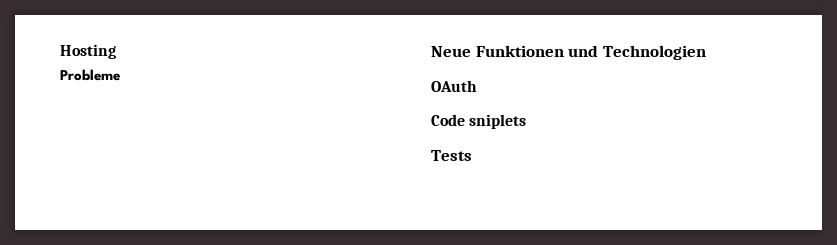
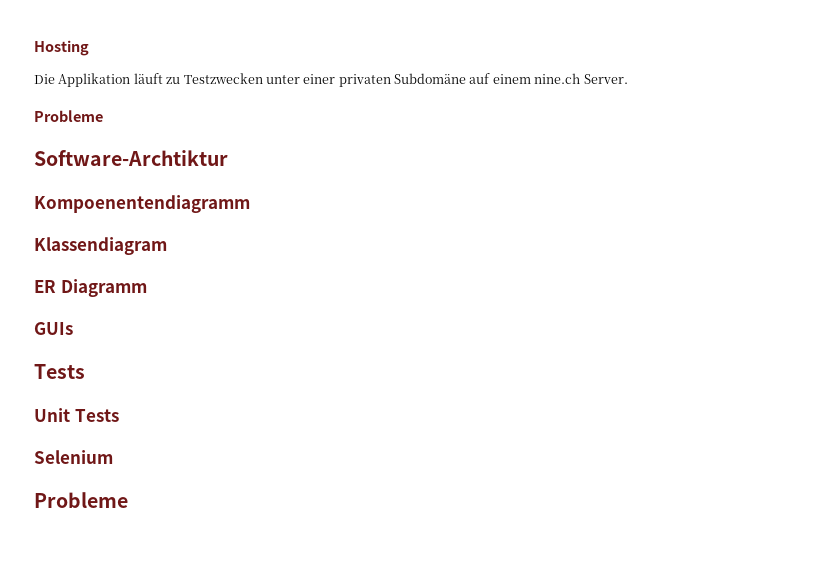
[60,69,120,81] [431,45,706,60] [431,80,477,92] [431,114,527,129] [431,150,472,161] Probleme // Neue Funktionen und Technologien // OAuth // Code sniplets // Tests -> [34,73,628,87] [34,110,103,122] [34,150,228,166] [34,195,250,213] [34,237,167,255] [34,279,147,297] [34,322,73,335] [34,364,85,379] [34,408,119,422] [34,450,113,464] [34,492,128,508] Die Applikation läuft zu Testzwecken unter einer privaten Subdomäne auf einem nine.ch Server. // Probleme // Software-Archtiktur // Kompoenentendiagramm // Klassendiagram // ER Diagramm // GUIs // Tests // Unit Tests // Selenium // Probleme

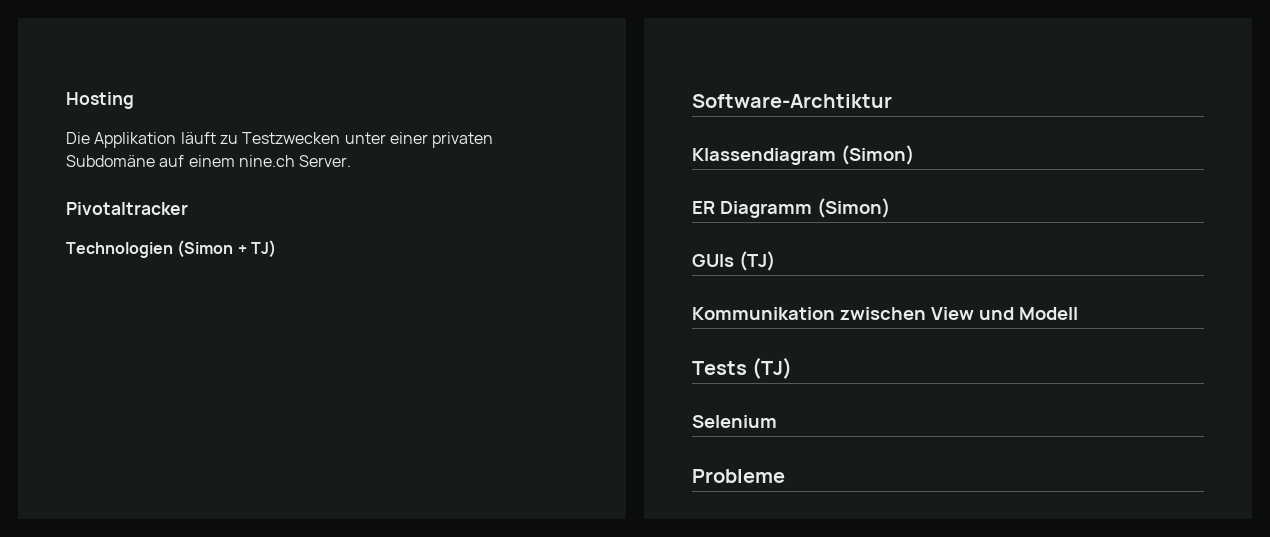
[34,110,103,122] Probleme -> [66,202,188,215] [66,240,276,258] Pivotaltracker // Technologien (Simon + TJ)
[34,195,250,213] // Kompoenentendiagramm -> (892, 101) none
(167, 246) none -> [840,145,914,165] (Simon)
(147, 288) none -> [816,198,890,218] (Simon)
[34,364,85,379] [34,408,119,422] // Tests // Unit Tests -> [738,251,775,271] [692,307,1078,320] [692,357,793,379] (TJ) // Kommunikation zwischen View und Modell // Tests (TJ)

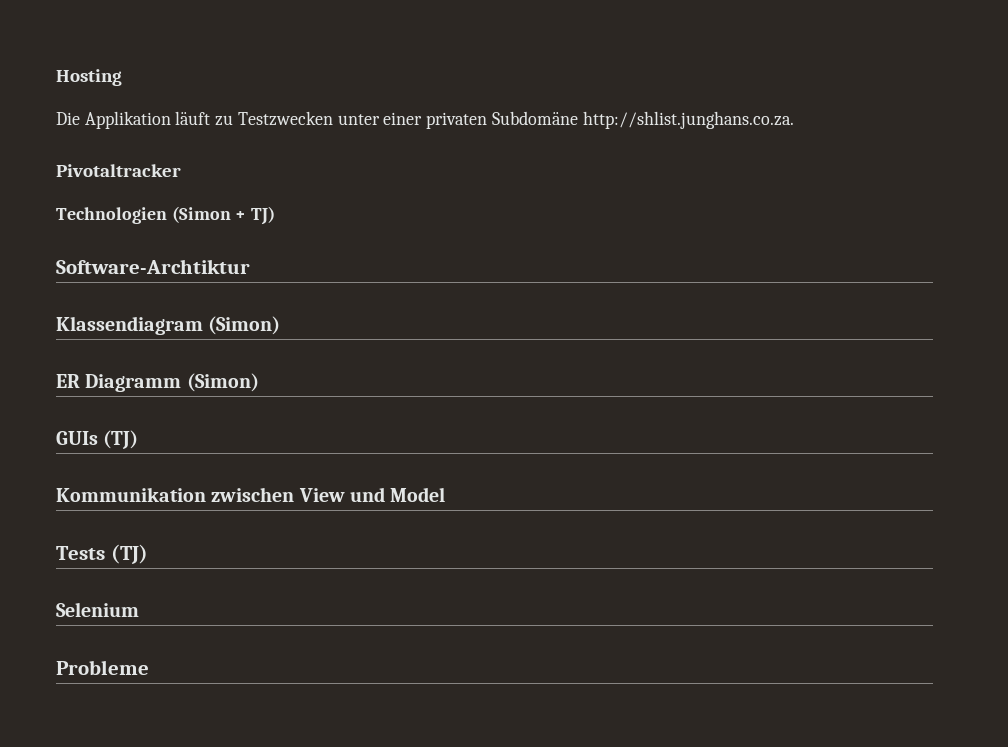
[159,155,352,167] auf einem nine.ch Server. -> [582,111,794,129] http://shlist.junghans.co.za.
[1018,307,1078,320] Modell -> [390,487,446,502] Model

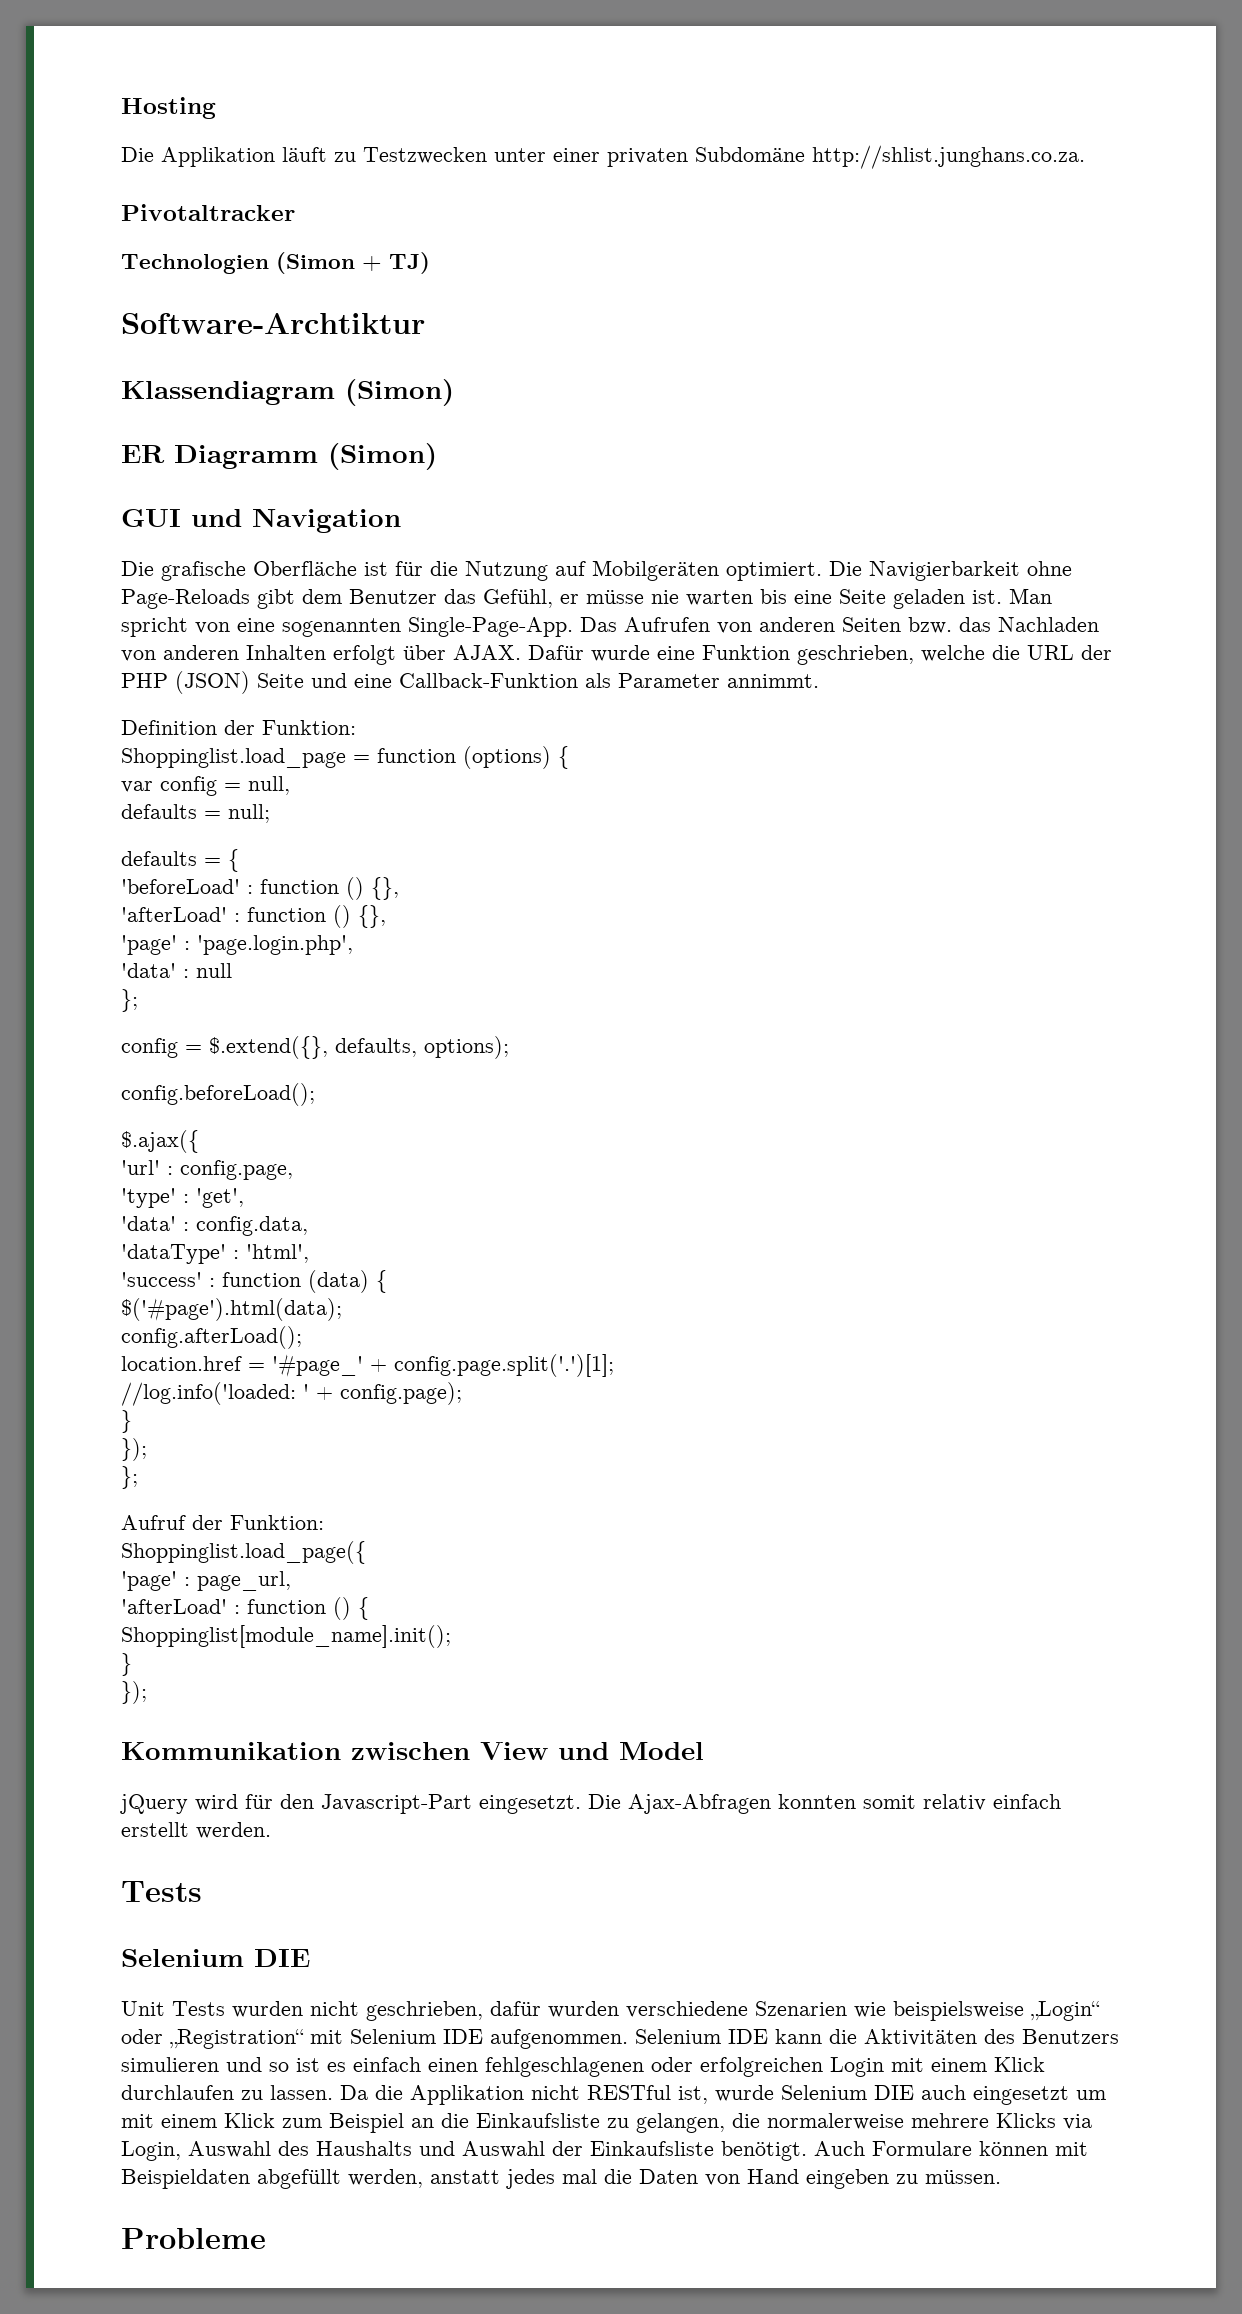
[56,430,139,449] GUIs (TJ) -> [121,508,401,533] [121,560,1072,581] [121,588,1052,609] [121,617,1099,637] [121,645,1112,665] [121,671,819,694] [121,720,356,735] [121,746,569,769] [121,776,290,796] [121,804,270,823] [121,849,239,872] [121,877,399,900] [121,905,386,928] [121,935,353,955] [121,963,232,978] [121,989,138,1012] [121,1036,509,1059] [121,1083,315,1106] [121,1130,199,1153] [121,1160,293,1180] [121,1188,244,1208] [121,1216,308,1236] [121,1244,309,1264] [121,1270,387,1293] [121,1298,342,1321] [121,1326,302,1349] [121,1354,614,1377] [121,1382,462,1406] [121,1410,132,1433] [121,1438,147,1461] [121,1466,138,1489] [121,1515,324,1530] [121,1541,366,1564] [121,1571,291,1591] [121,1597,369,1620] [121,1625,451,1648] [121,1653,132,1676] [121,1681,147,1704] GUI und Navigation // Die grafische Oberfläche ist für die Nutzung auf Mobilgeräten optimiert. Die Navigierbarkeit ohne Page-Reloads gibt dem Benutzer das Gefühl, er müsse nie warten bis eine Seite geladen ist. Man spricht von eine sogenannten Single-Page-App. Das Aufrufen von anderen Seiten bzw. das Nachladen von anderen Inhalten erfolgt über AJAX. Dafür wurde eine Funktion geschrieben, welche die URL der PHP (JSON) Seite und eine Callback-Funktion als Parameter annimmt. // Definition der Funktion: // Shoppinglist.load_page = function (options) { // var config = null, // defaults = null; // defaults = { // 'beforeLoad' : function () {}, // 'afterLoad' : function () {}, // 'page' : 'page.login.php', // 'data' : null // }; // config = $.extend({}, defaults, options); // config.beforeLoad(); // $.ajax({ // 'url' : config.page, // 'type' : 'get', // 'data' : config.data, // 'dataType' : 'html', // 'success' : function (data) { // $('#page').html(data); // config.afterLoad(); // location.href = '#page_' + config.page.split('.')[1]; // //log.info('loaded: ' + config.page); // } // }); // }; // Aufruf der Funktion: // Shoppinglist.load_page({ // 'page' : page_url, // 'afterLoad' : function () { // Shoppinglist[module_name].init(); // } // });
[56,544,148,564] [56,602,139,617] // Tests (TJ) // Selenium -> [120,1794,1061,1814] [121,1822,271,1839] [121,1881,202,1902] [121,1949,310,1967] [121,2001,1100,2021] [121,2029,1119,2049] [121,2057,1045,2077] [121,2085,1106,2105] [121,2113,1092,2133] [121,2141,1088,2161] [121,2169,1001,2189] // jQuery wird für den Javascript-Part eingesetzt. Die Ajax-Abfragen konnten somit relativ einfach erstellt werden. // Tests // Selenium DIE // Unit Tests wurden nicht geschrieben, dafür wurden verschiedene Szenarien wie beispielsweise „Login“ oder „Registration“ mit Selenium IDE aufgenommen. Selenium IDE kann die Aktivitäten des Benutzers simulieren und so ist es einfach einen fehlgeschlagenen oder erfolgreichen Login mit einem Klick durchlaufen zu lassen. Da die Applikation nicht RESTful ist, wurde Selenium DIE auch eingesetzt um mit einem Klick zum Beispiel an die Einkaufsliste zu gelangen, die normalerweise mehrere Klicks via Login, Auswahl des Haushalts und Auswahl der Einkaufsliste benötigt. Auch Formulare können mit Beispieldaten abgefüllt werden, anstatt jedes mal die Daten von Hand eingeben zu müssen.

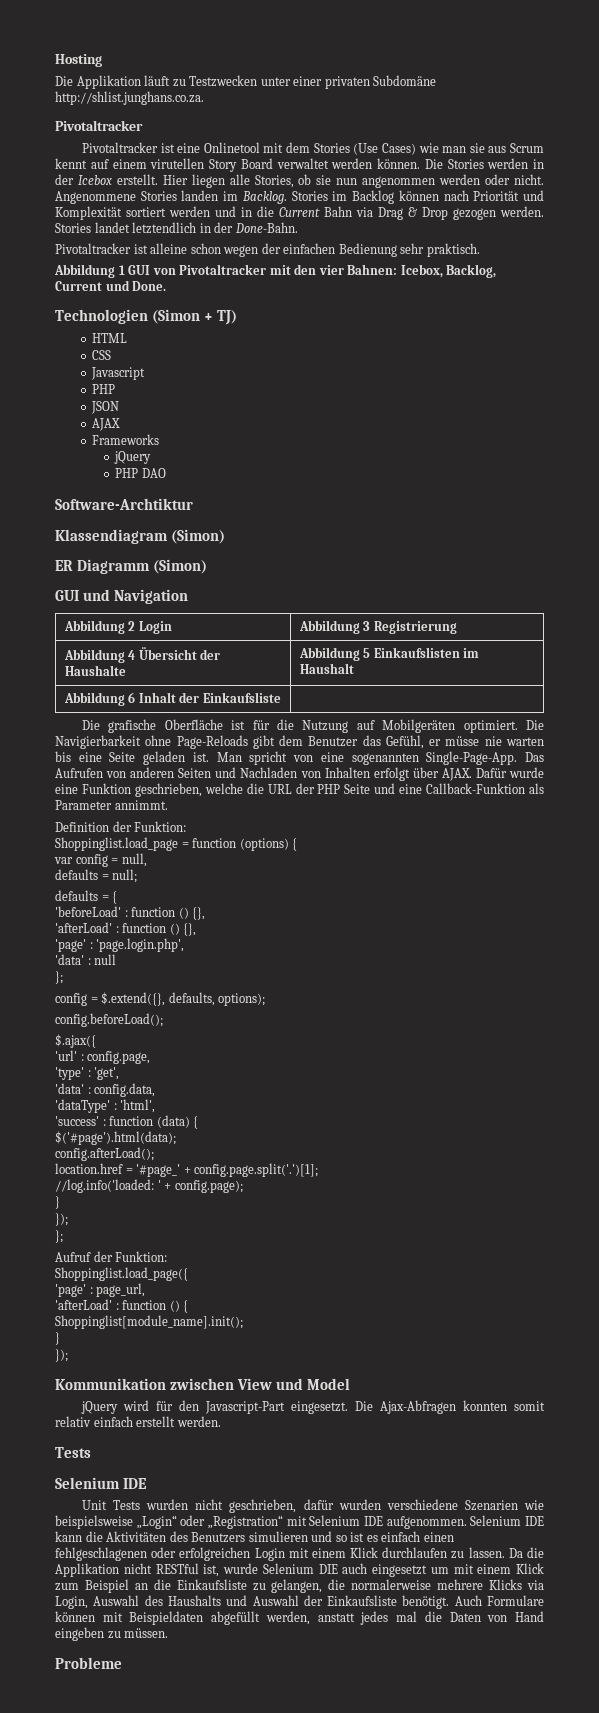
[121,252,430,274] Technologien (Simon + TJ) -> [81,142,544,155] [55,158,544,172] [55,174,544,188] [55,190,545,204] [55,206,544,220] [55,222,298,234] [55,243,480,257] [54,264,497,278] [55,280,167,291] [55,309,237,325] [92,333,128,343] [92,350,112,360] [91,367,146,380] [92,384,116,394] [91,401,120,414] [92,418,121,431] [92,434,160,445] [114,451,152,464] [115,468,166,478] Pivotaltracker ist eine Onlinetool mit dem Stories (Use Cases) wie man sie aus Scrum kennt auf einem virutellen Story Board verwaltet werden können. Die Stories werden in der Icebox erstellt. Hier liegen alle Stories, ob sie nun angenommen werden oder nicht. Angenommene Stories landen im Backlog. Stories im Backlog können nach Priorität und Komplexität sortiert werden und in die Current Bahn via Drag & Drop gezogen werden. Stories landet letztendlich in der Done-Bahn. // Pivotaltracker ist alleine schon wegen der einfachen Bedienung sehr praktisch. // Abbildung 1 GUI von Pivotaltracker mit den vier Bahnen: Icebox, Backlog, Current und Done. // Technologien (Simon + TJ) // HTML // CSS // Javascript // PHP // JSON // AJAX // Frameworks // jQuery // PHP DAO
(401, 520) none -> [63,620,172,634] [298,620,457,634] [63,647,221,663] [64,665,126,676] [298,647,480,661] [299,663,354,674] [63,692,281,706] // Abbildung 2 Login | Abbildung 3 Registrierung // Abbildung 4 Übersicht der Haushalte | Abbildung 5 Einkaufslisten im Haushalt // Abbildung 6 Inhalt der Einkaufsliste |
[908,617,991,634] bzw. das -> [215,767,237,778] und
[163,645,239,660] anderen -> (321, 774) none
[175,671,250,694] (JSON) -> (341, 789) none
[254,1949,310,1967] DIE -> [122,1478,147,1489] IDE

